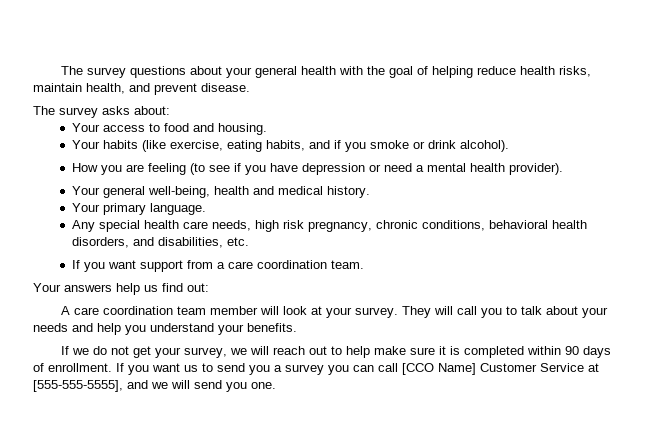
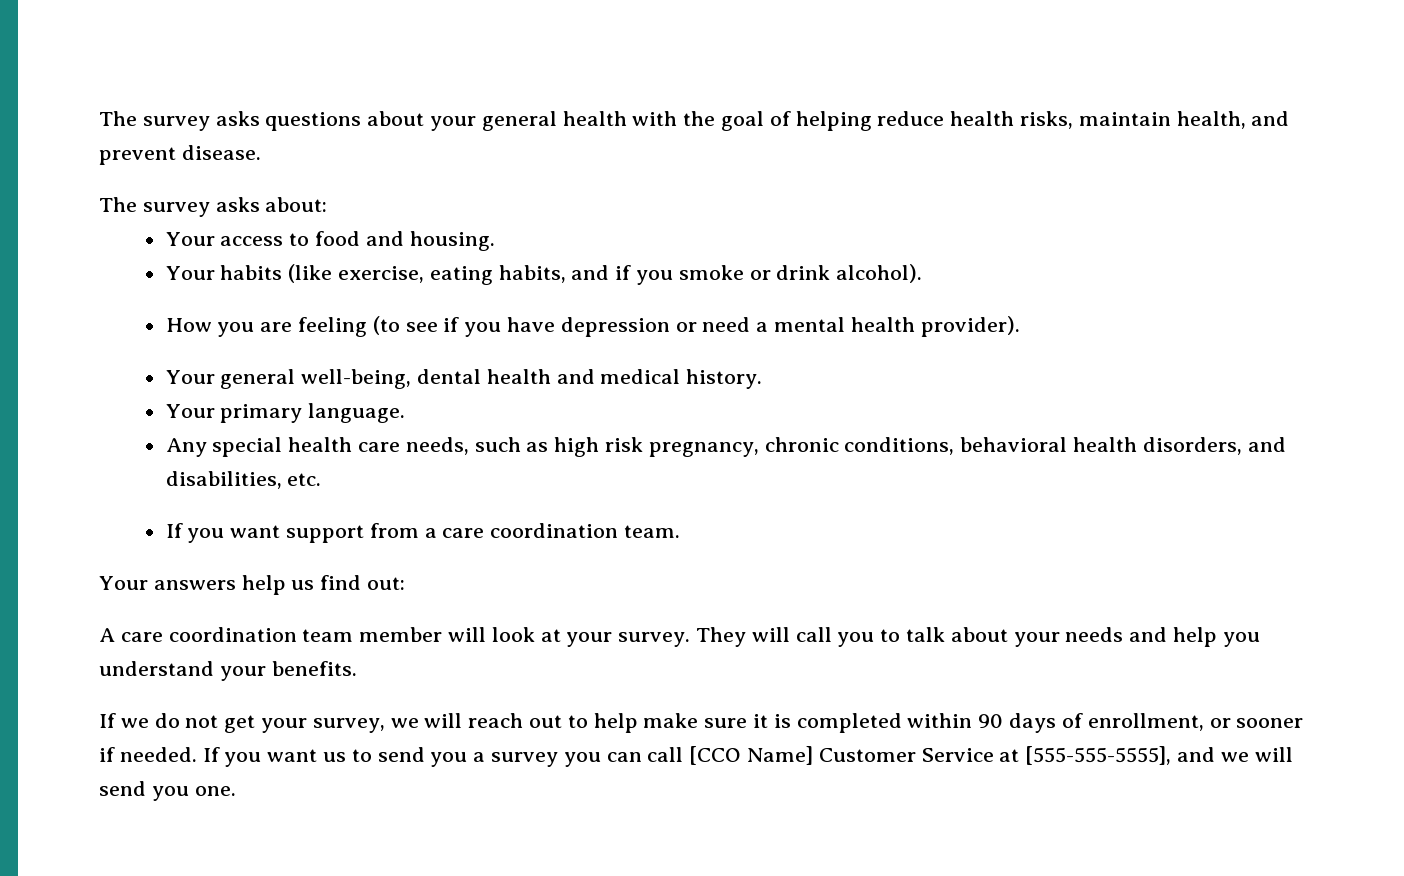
[61,66,127,78] The survey -> [99,111,260,131] The survey asks
(211, 192) none -> [416,369,481,384] dental
(252, 225) none -> [474,437,549,452] such as
[48,363,112,372] enrollment. -> [1087,713,1304,731] [99,747,197,762] enrollment, or sooner if needed.

